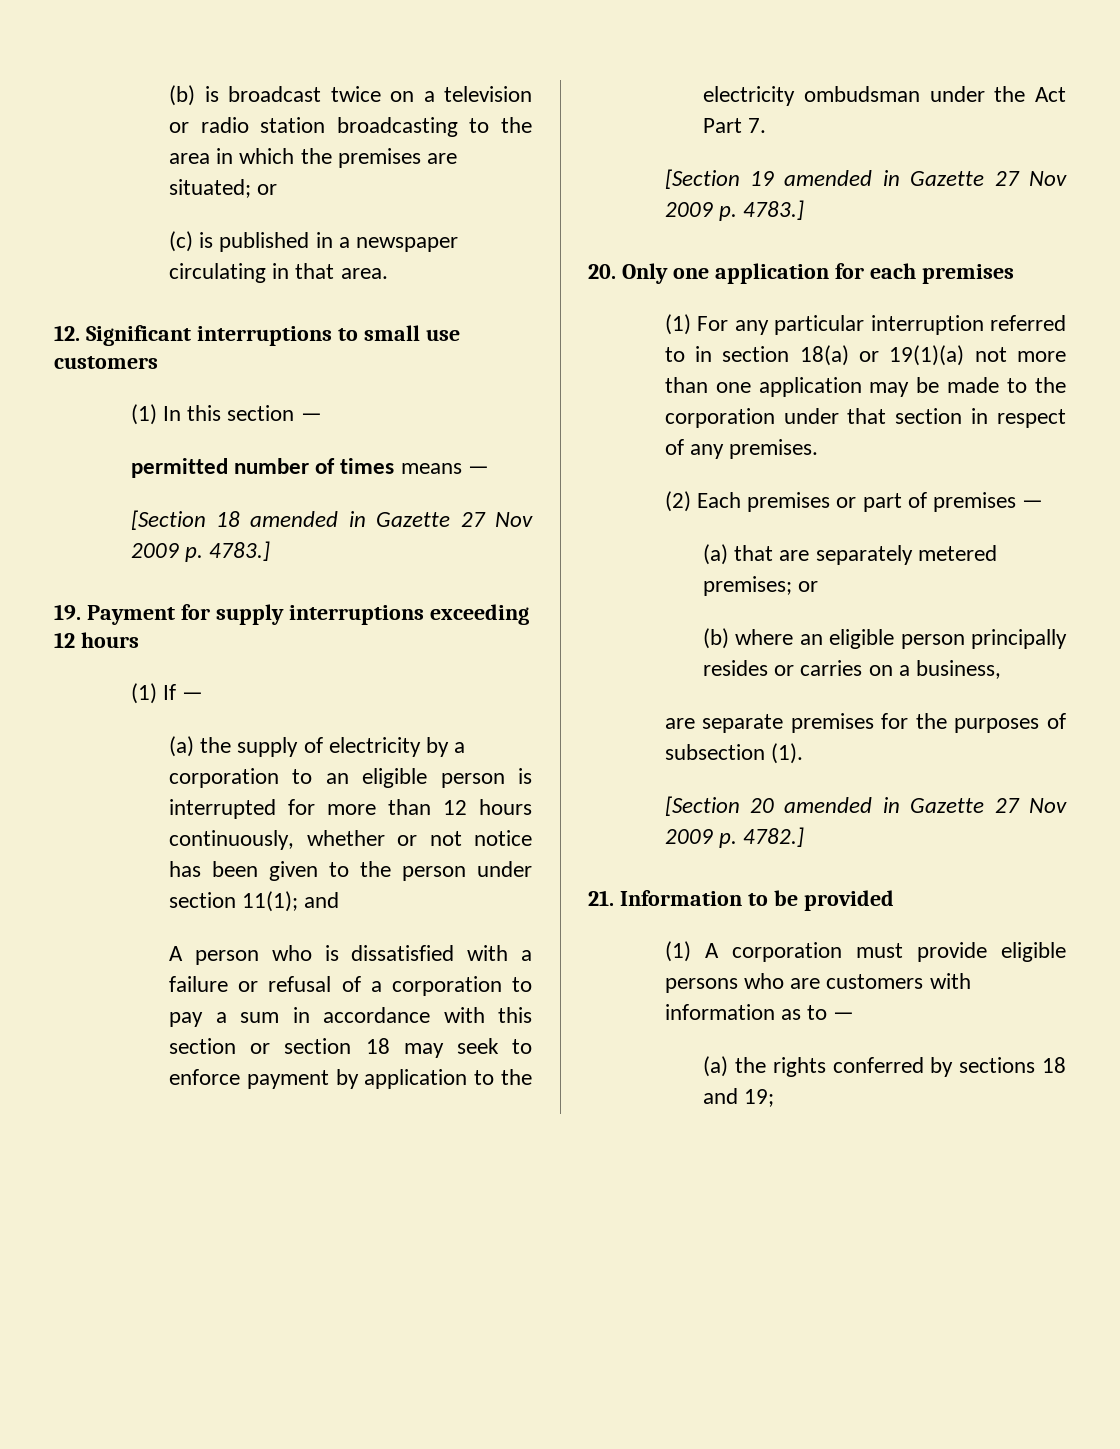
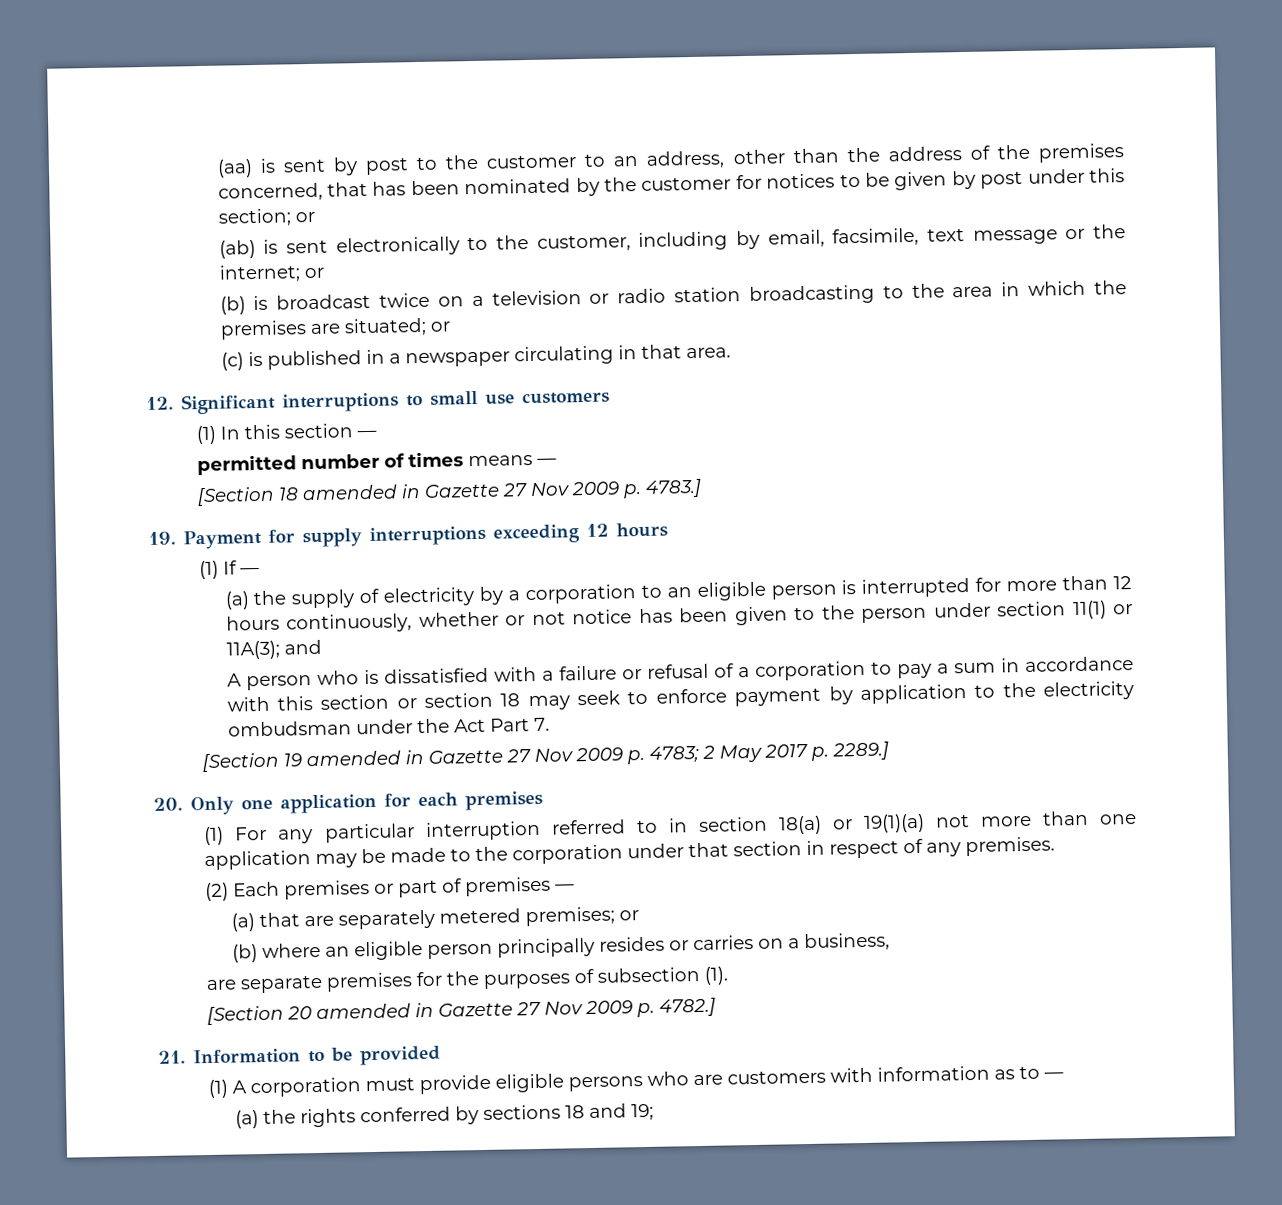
(169, 95) none -> [216,143,1125,178] [217,168,1125,202] [217,208,315,227] [218,224,1126,259] [218,264,324,283] (aa) is sent by post to the customer to an address, other than the address of the premises concerned, that has been nominated by the customer for notices to be given by post under this section; or // (ab) is sent electronically to the customer, including by email, facsimile, text message or the internet; or //
[242,891,299,912] 11(1); -> [1072,600,1133,620] [225,640,280,660] 11(1) or 11A(3);
[743,200,805,220] 4783.] -> [649,741,890,763] 4783; 2 May 2017 p. 2289.]

